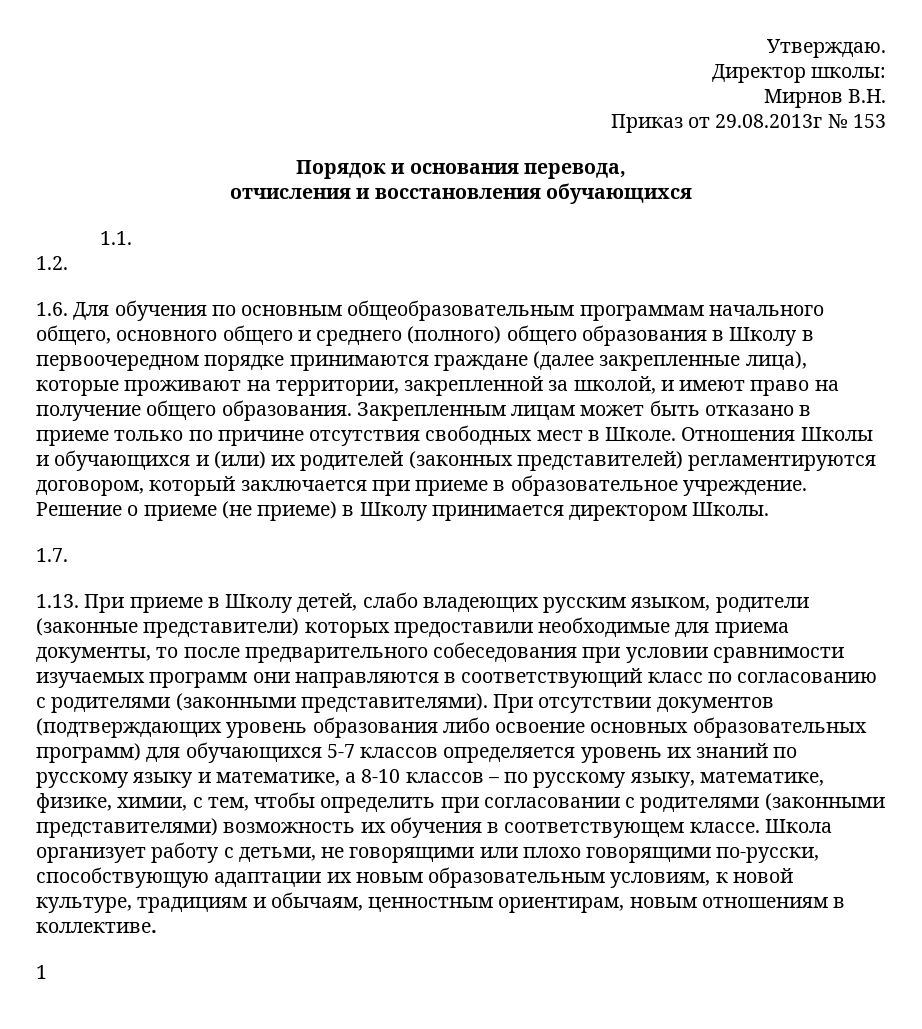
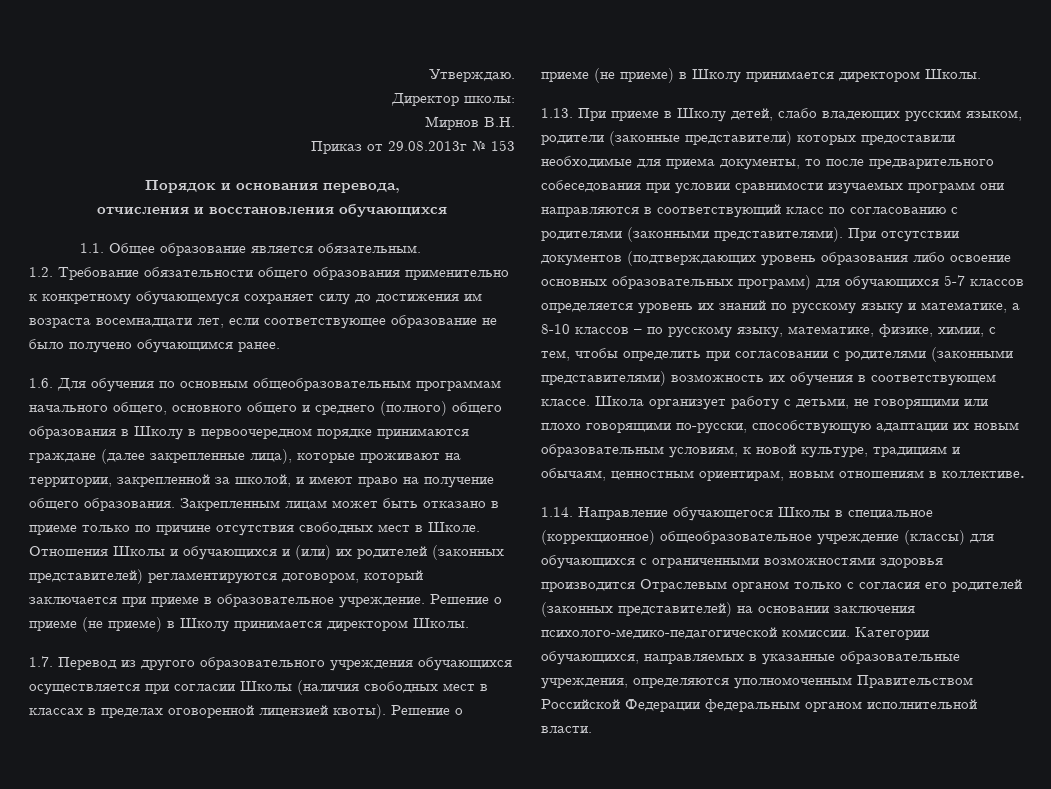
[36,256,68,270] // 1.2. -> [108,243,421,256] [29,267,509,280] [29,291,482,305] [29,315,497,329] [29,339,280,353] Общее образование является обязательным. // 1.2. Требование обязательности общего образования применительно к конкретному обучающемуся сохраняет силу до достижения им возраста восемнадцати лет, если соответствующее образование не было получено обучающимся ранее.
(68, 555) none -> [58,657,512,671] [29,680,488,695] [29,704,463,719] [541,68,981,83] Перевод из другого образовательного учреждения обучающихся осуществляется при согласии Школы (наличия свободных мест в классах в пределах оговоренной лицензией квоты). Решение о приеме (не приеме) в Школу принимается директором Школы.
[36,965,47,979] 1 -> [541,507,933,521] [541,530,994,545] [541,555,943,569] [541,579,1022,592] [541,602,915,617] [541,627,929,640] [541,651,960,665] [541,675,973,689] [541,699,977,712] [541,726,592,733] 1.14. Направление обучающегося Школы в специальное (коррекционное) общеобразовательное учреждение (классы) для обучающихся с ограниченными возможностями здоровья производится Отраслевым органом только с согласия его родителей (законных представителей) на основании заключения психолого-медико-педагогической комиссии. Категории обучающихся, направляемых в указанные образовательные учреждения, определяются уполномоченным Правительством Российской Федерации федеральным органом исполнительной власти.

